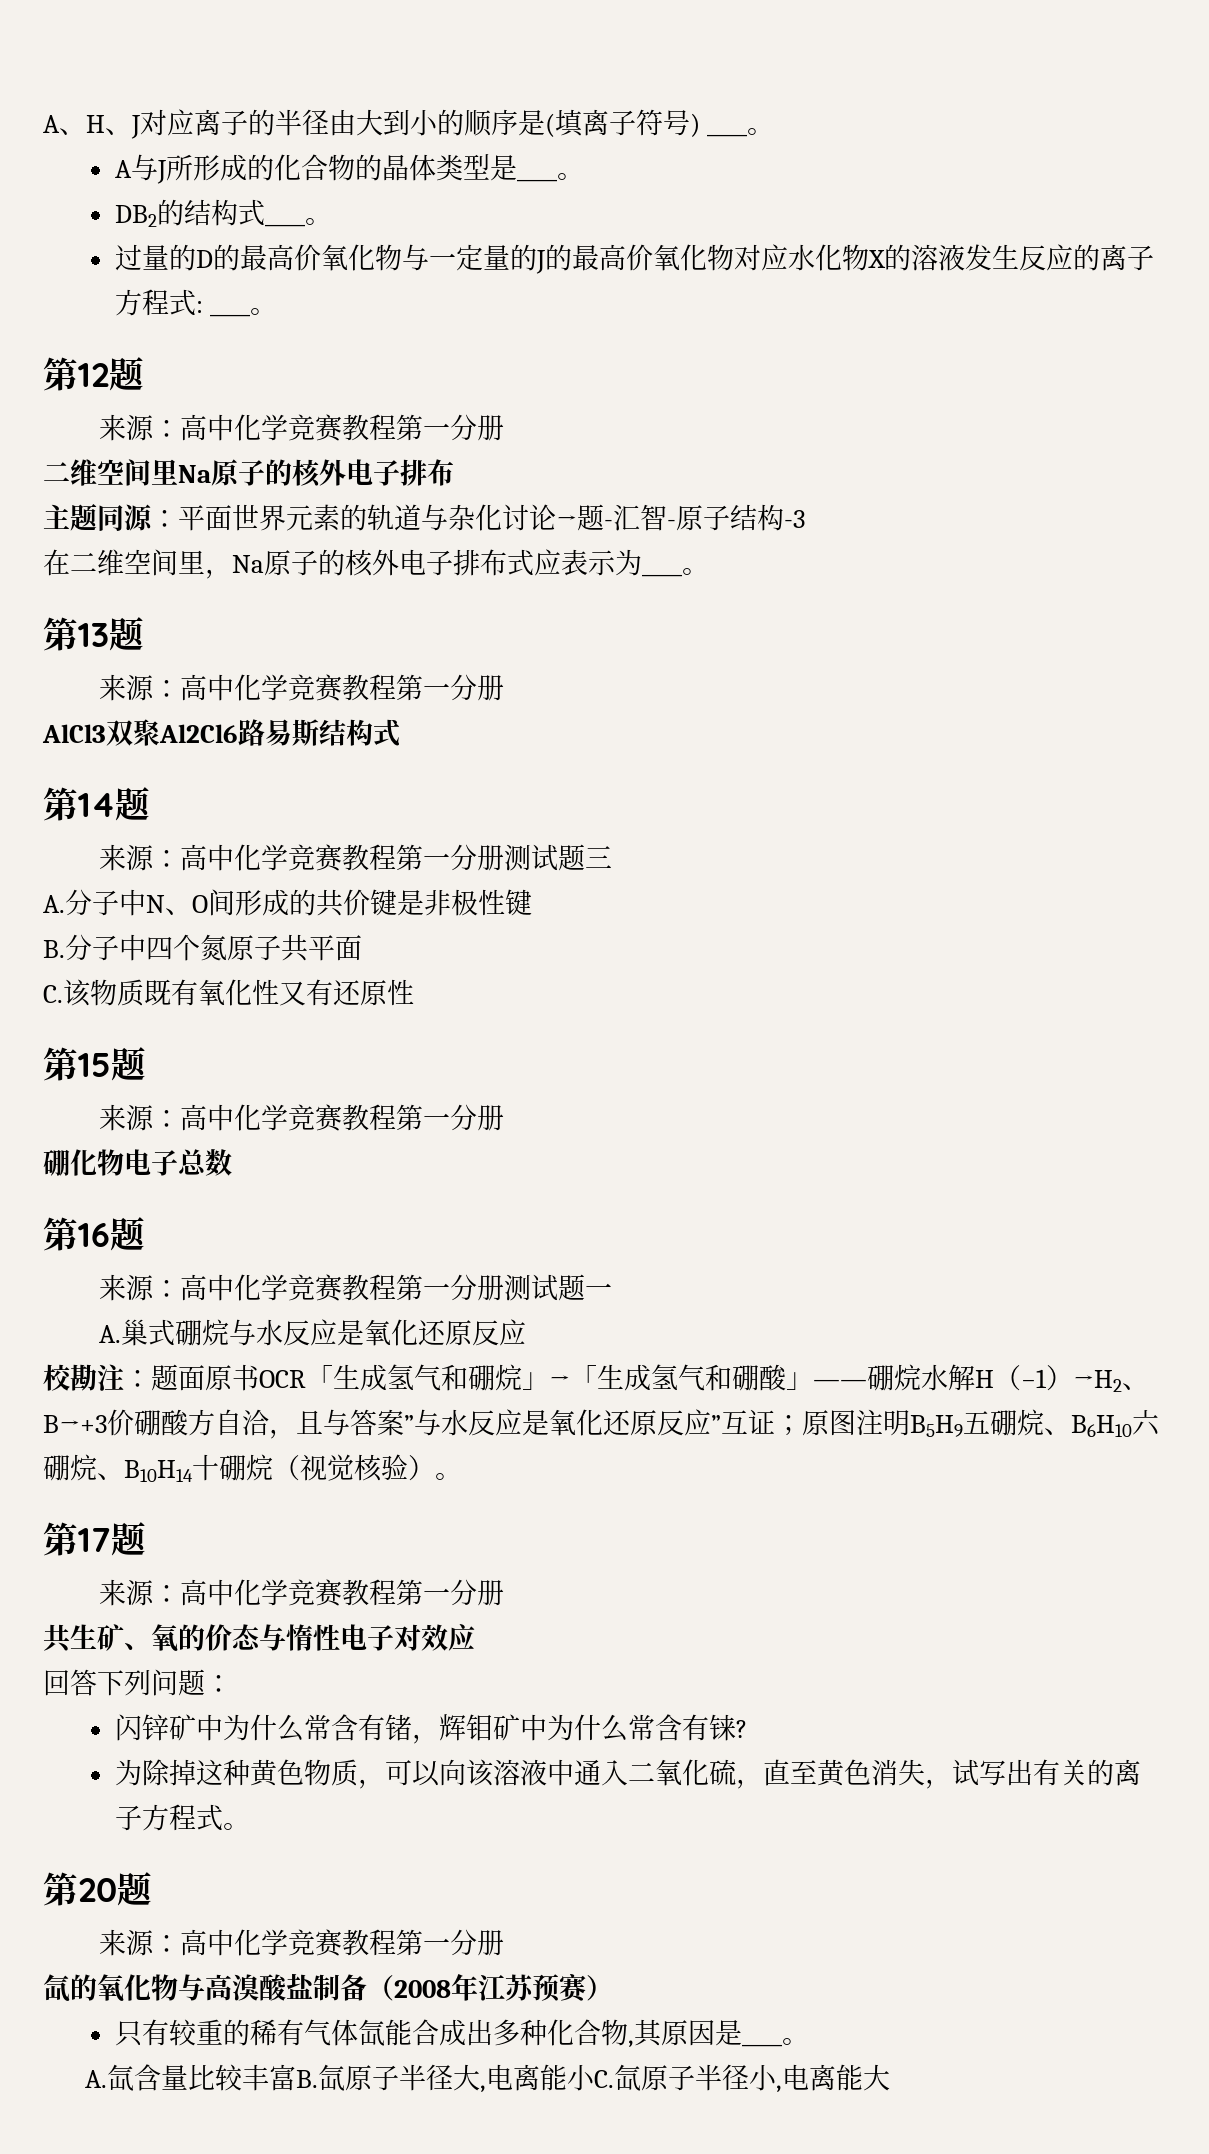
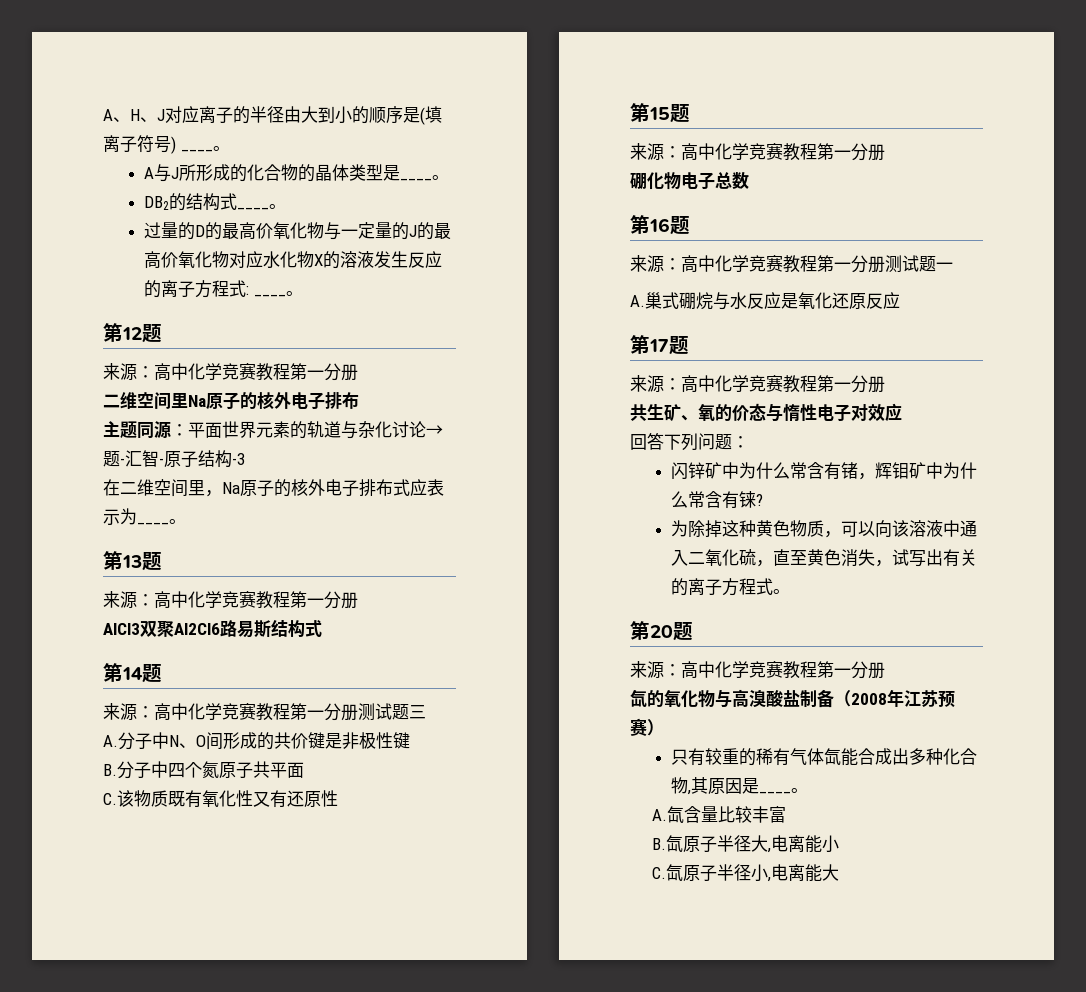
[43,1364,1149,1392] [43,1409,1160,1439] [43,1454,462,1482] // 校勘注：题面原书OCR「生成氢气和硼烷」→「生成氢气和硼酸」——硼烷水解H（−1）→H2、B→+3价硼酸方自洽，且与答案”与水反应是氧化还原反应”互证；原图注明B5H9五硼烷、B6H10六硼烷、B10H14十硼烷（视觉核验）。 -> (900, 300) none
(297, 2077) none -> (787, 814) //
(596, 2077) none -> (840, 844) //

